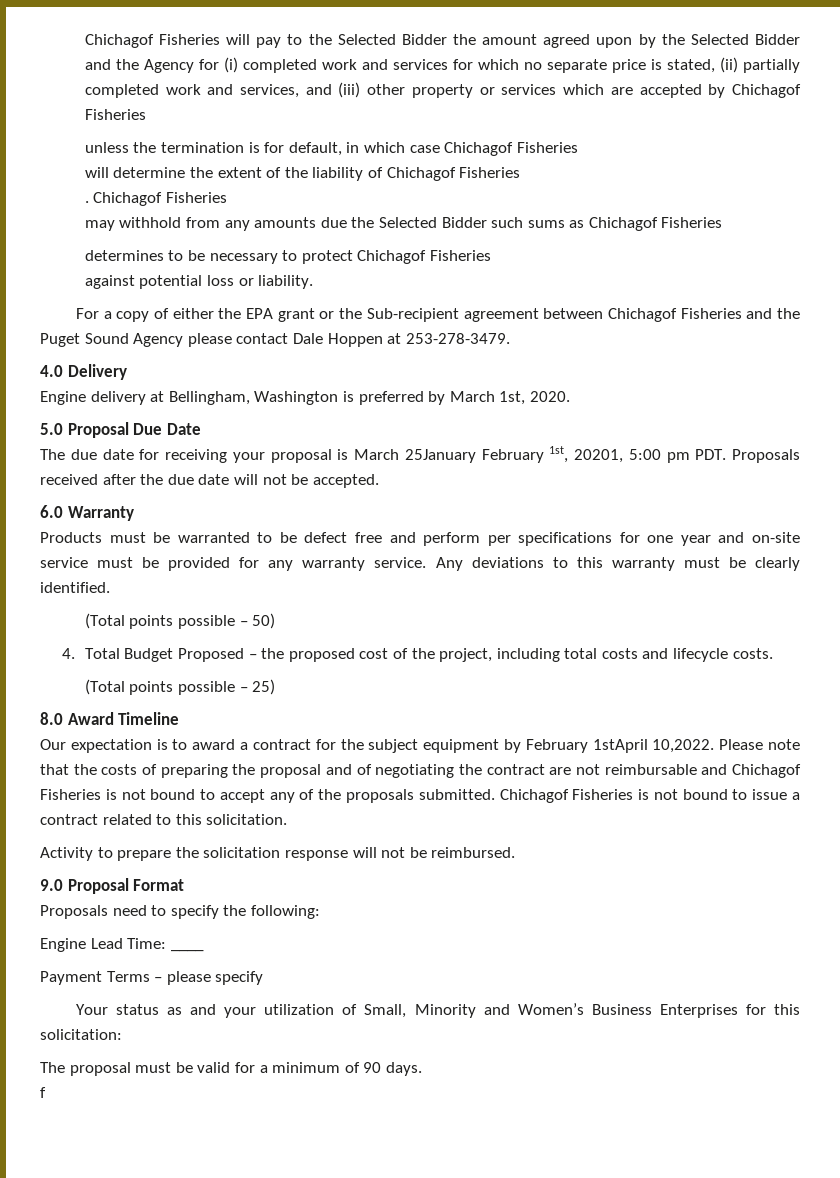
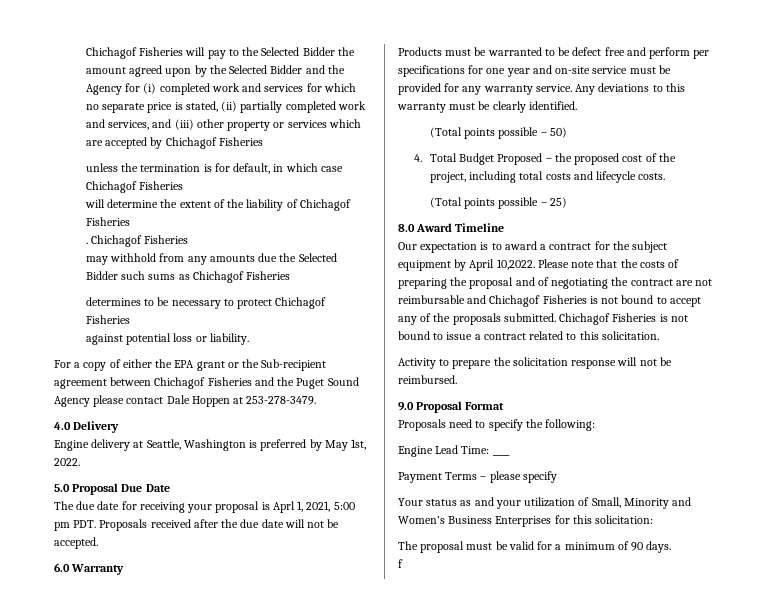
[168,391,250,405] Bellingham, -> [146,439,181,450] Seattle,
[449,391,570,405] March 1st, 2020. -> [324,439,367,451] [54,458,80,466] May 1st, 2022.
[354,446,623,463] March 25January February 1st, 20201, -> [272,501,331,513] Aprl 1, 2021,
[525,739,648,753] February 1stApril -> [469,259,495,271] April

